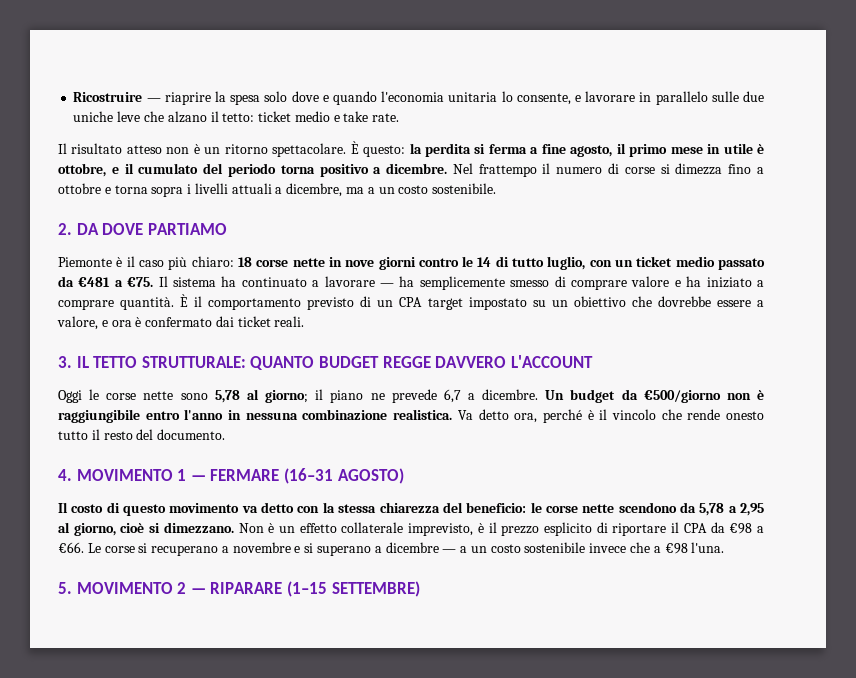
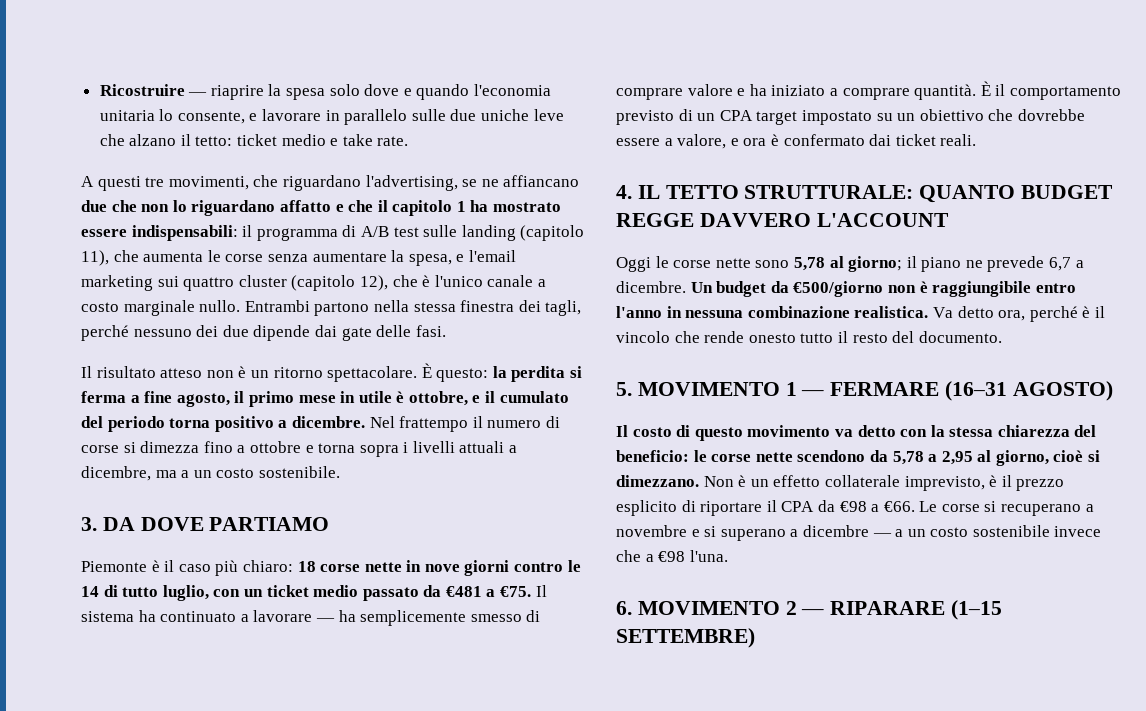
(400, 117) none -> [81,175,580,191] [81,200,562,216] [81,225,585,241] [81,250,516,266] [81,275,546,291] [81,300,582,316] [81,325,446,341] // A questi tre movimenti, che riguardano l'advertising, se ne affiancano due che non lo riguardano affatto e che il capitolo 1 ha mostrato essere indispensabili: il programma di A/B test sulle landing (capitolo 11), che aumenta le corse senza aumentare la spesa, e l'email marketing sui quattro cluster (capitolo 12), che è l'unico canale a costo marginale nullo. Entrambi partono nella stessa finestra dei tagli, perché nessuno dei due dipende dai gate delle fasi.
[58,223,72,235] 2. -> [81,517,97,531] 3.
[58,356,72,368] 3. -> [616,185,632,199] 4.
[58,469,72,481] 4. -> [616,382,632,396] 5.
[58,582,72,594] 5. -> [616,601,632,615] 6.

